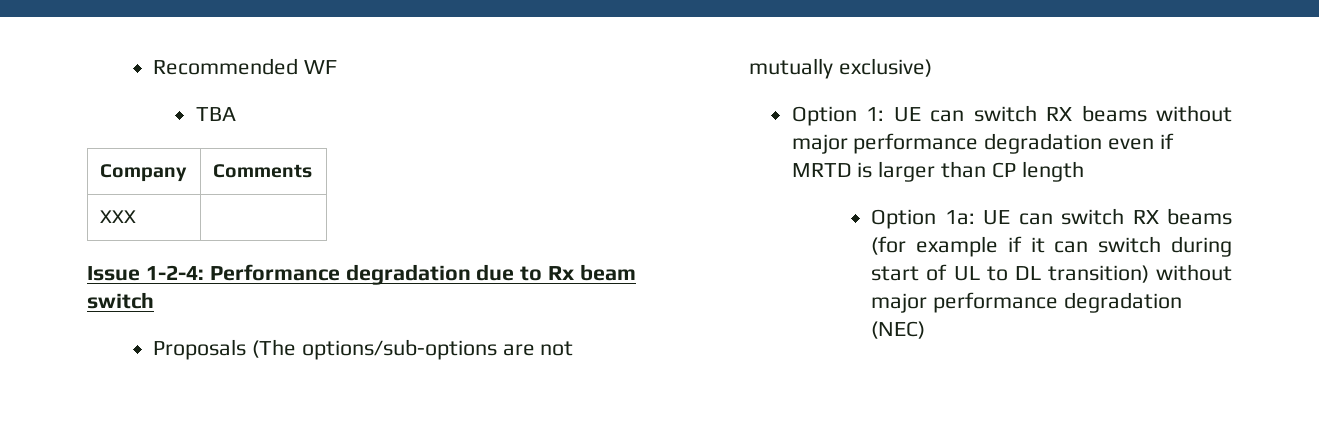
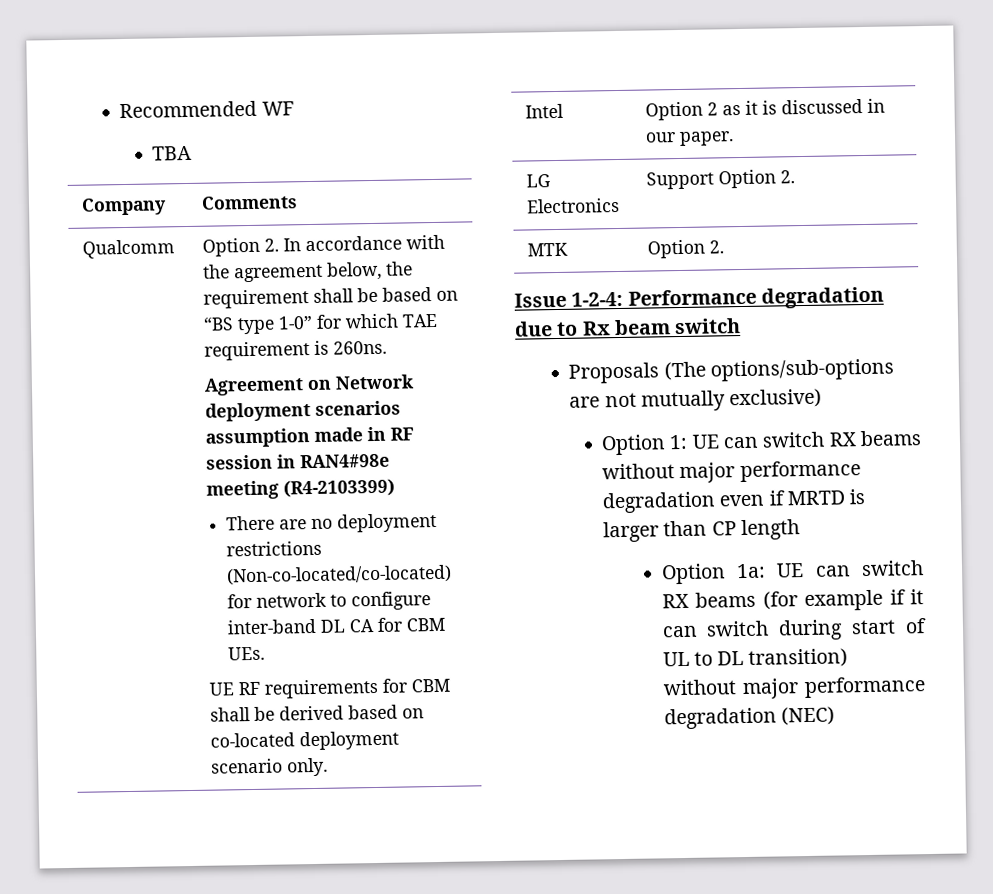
[100,210,137,223] XXX | -> [81,239,175,259] [201,234,445,257] [202,261,413,283] [202,287,458,309] [202,313,438,335] [203,340,387,361] [203,374,415,396] [204,400,401,422] [204,426,414,448] [205,453,390,470] [205,478,395,500] [225,512,437,533] [225,540,322,557] [225,564,452,586] [226,591,431,611] [226,617,445,635] [227,646,265,661] [208,678,450,699] [209,704,424,722] [209,730,399,751] [210,757,328,777] [524,103,564,119] [644,98,885,121] [644,131,734,146] [525,174,551,188] [525,197,620,214] [645,169,795,190] [526,242,568,257] [646,239,724,259] Qualcomm | Option 2. In accordance with the agreement below, the requirement shall be based on “BS type 1-0” for which TAE requirement is 260ns. // Agreement on Network deployment scenarios assumption made in RF session in RAN4#98e meeting (R4-2103399) // There are no deployment restrictions (Non-co-located/co-located) for network to configure inter-band DL CA for CBM UEs. // UE RF requirements for CBM shall be derived based on co-located deployment scenario only. // Intel | Option 2 as it is discussed in our paper. // LG Electronics | Support Option 2. // MTK | Option 2.

